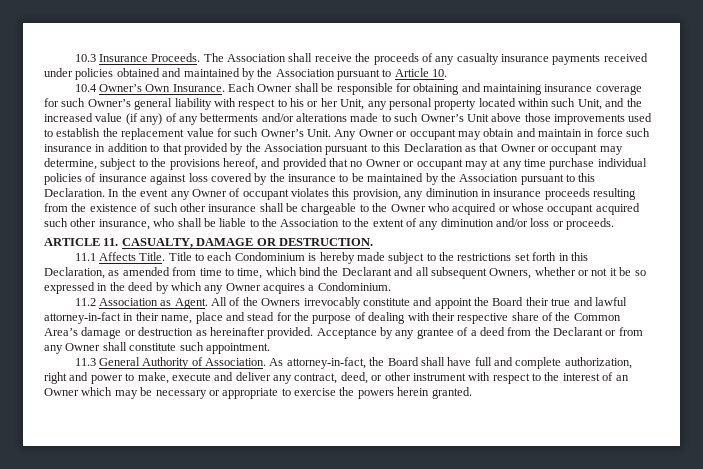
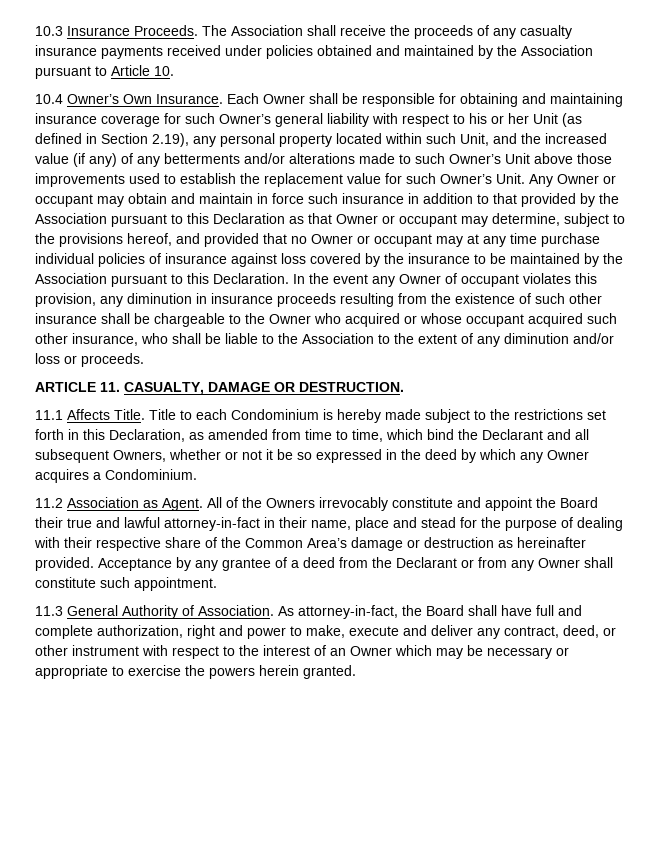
[340,99,365,110] Unit, -> [533,113,582,127] [35,133,189,147] Unit (as defined in Section 2.19),

